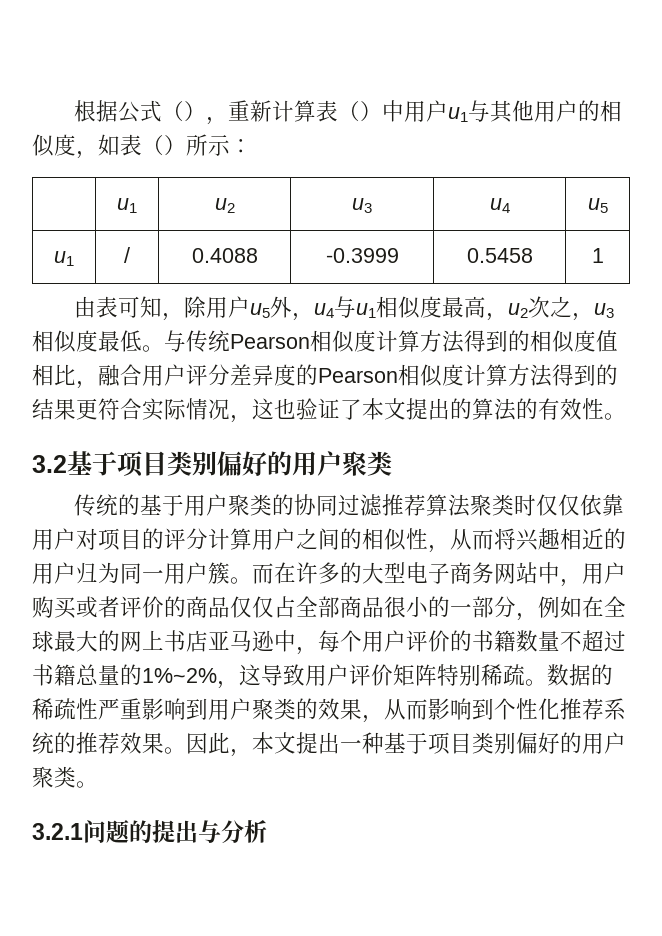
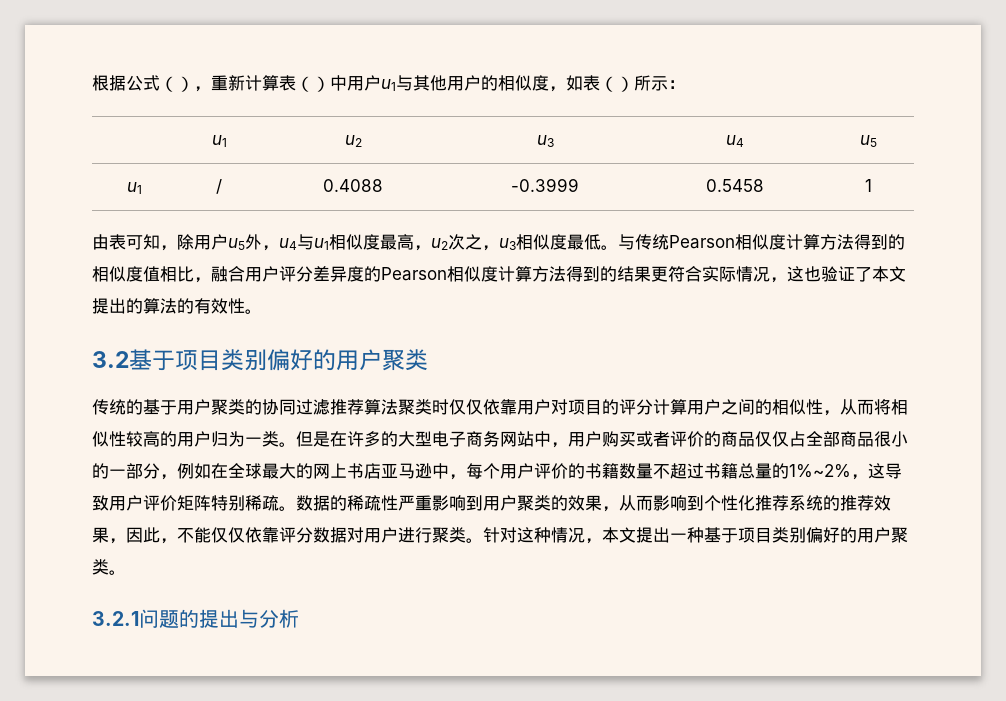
[516,528,626,551] [32,562,274,584] 兴趣相近的用户归为同一用户簇。而 -> [891,399,908,415] [92,431,330,447] 相似性较高的用户归为一类。但是
[164,732,230,754] 。因此 -> [109,527,585,544] ，因此，不能仅仅依靠评分数据对用户进行聚类。针对这种情况

